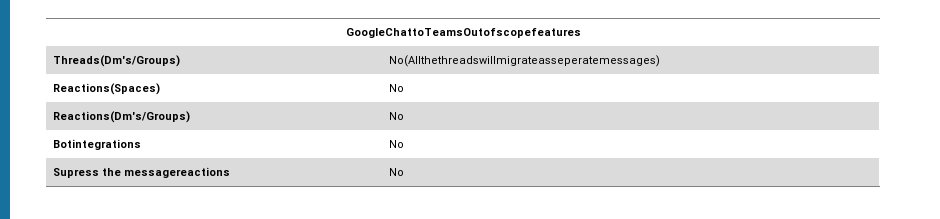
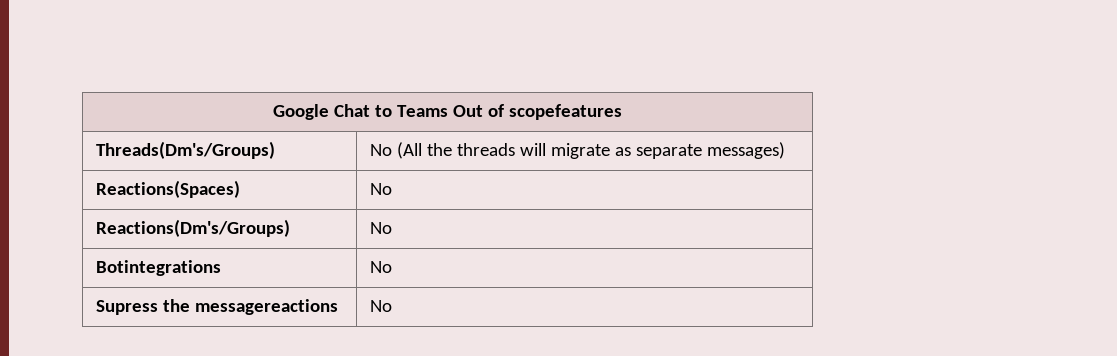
[345,28,581,38] [53,55,181,67] [389,55,661,67] GoogleChattoTeamsOutofscopefeatures // Threads(Dm's/Groups) | No(Allthethreadswillmigrateasseperatemessages) -> [273,104,622,120] [96,141,276,159] [370,142,786,159] Google Chat to Teams Out of scopefeatures // Threads(Dm's/Groups) | No (All the threads will migrate as separate messages)

